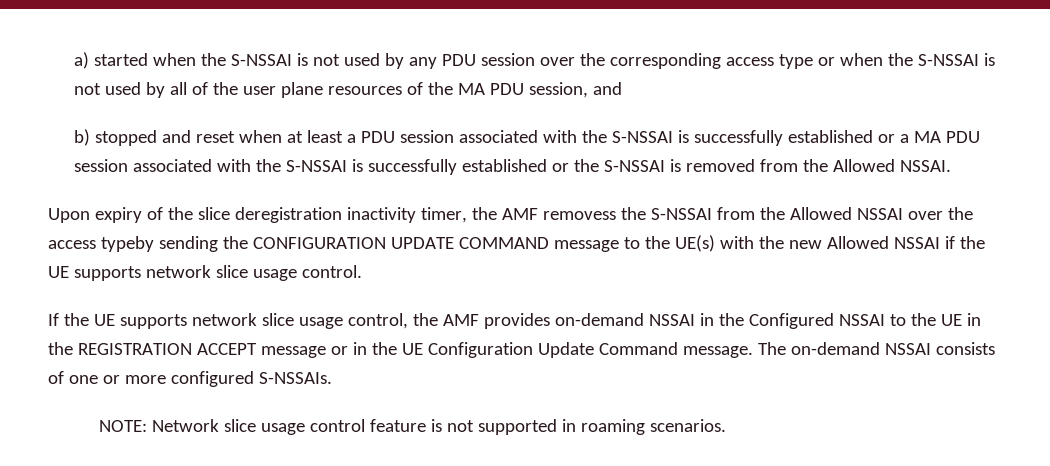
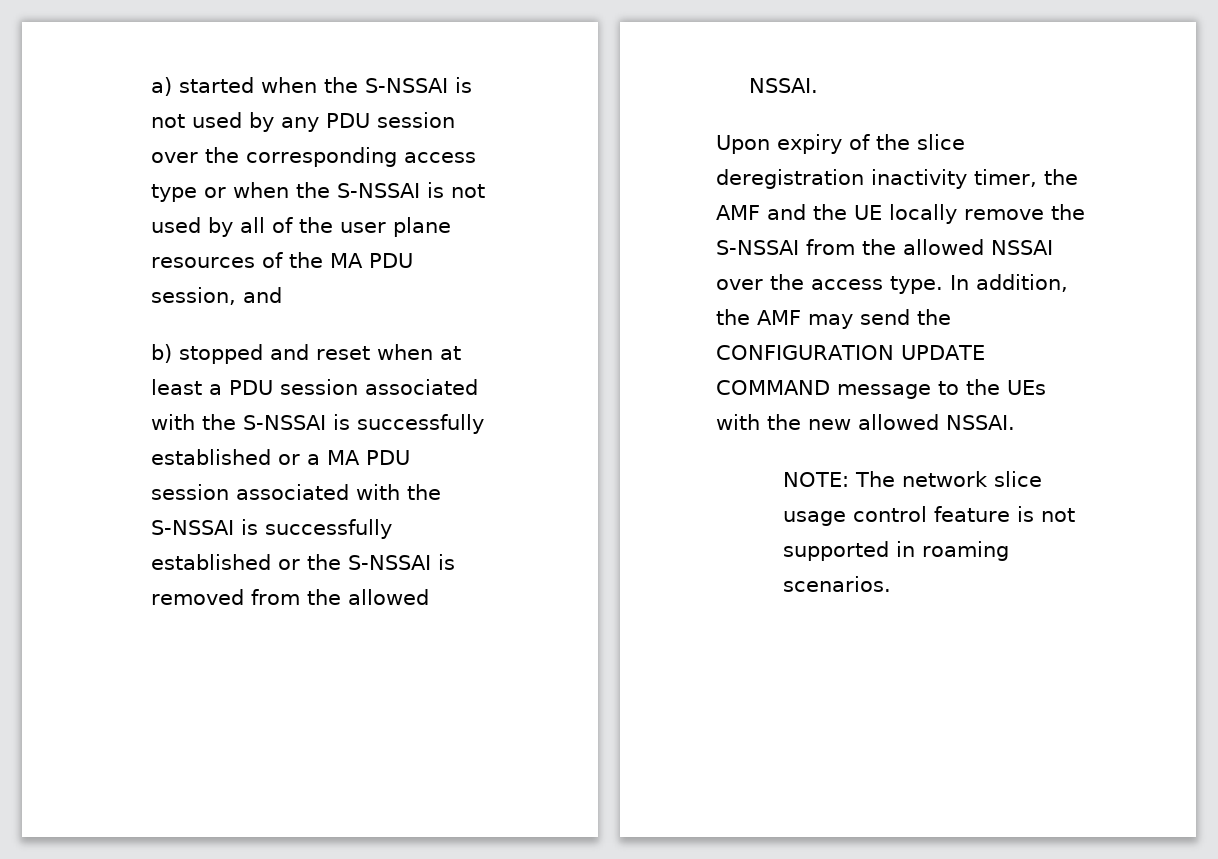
[832,159,895,172] Allowed -> [348,589,430,605] allowed
[542,211,616,220] removess -> [767,204,1044,224] and the UE locally remove
[789,207,852,220] Allowed -> [903,239,984,255] allowed
[100,236,218,252] typeby sending -> [890,274,1068,294] [716,309,910,329] type. In addition, the AMF may send
[674,235,715,252] UE(s) -> [1007,380,1046,395] UEs
[826,236,985,249] [48,265,362,281] [48,313,981,329] [48,342,995,358] [48,371,332,387] Allowed NSSAI if the UE supports network slice usage control. // If the UE supports network slice usage control, the AMF provides on-demand NSSAI in the Configured NSSAI to the UE in the REGISTRATION ACCEPT message or in the UE Configuration Update Command message. The on-demand NSSAI consists of one or more configured S-NSSAIs. -> [858,414,1015,430] allowed NSSAI.
[152,419,220,432] Network -> [854,471,988,487] The network

